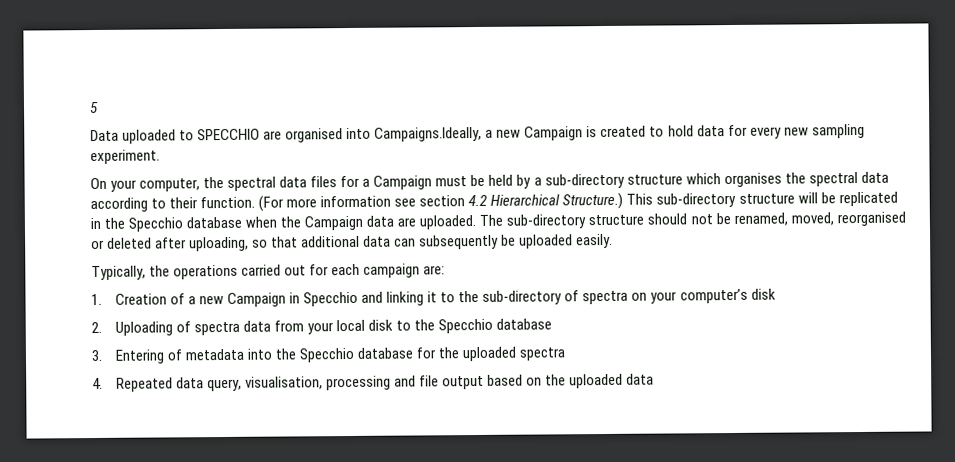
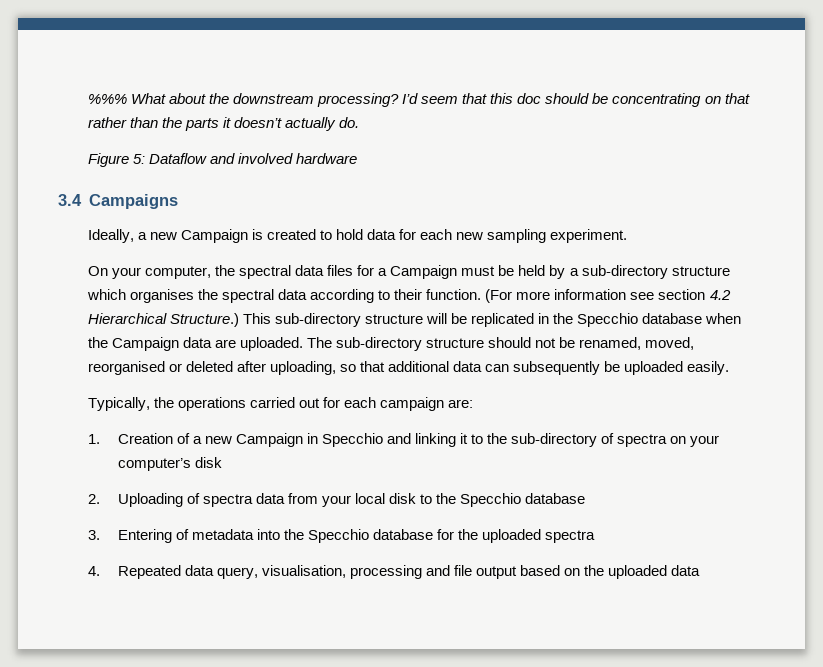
[88,101,99,114] [89,126,483,144] 5 // Data uploaded to SPECCHIO are organised into Campaigns.Ideally, -> [87,93,750,107] [87,117,360,131] [87,153,358,167] [58,194,178,209] [87,229,134,243] %%% What about the downstream processing? I’d seem that this doc should be concentrating on that rather than the parts it doesn’t actually do. // Figure 5: Dataflow and involved hardware // 3.4 Campaigns // Ideally,
[749,126,782,139] every -> [420,229,453,240] each

